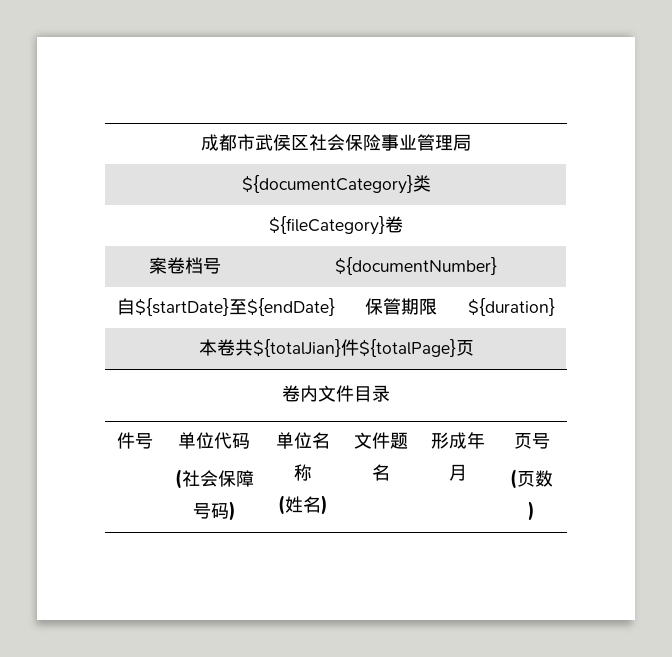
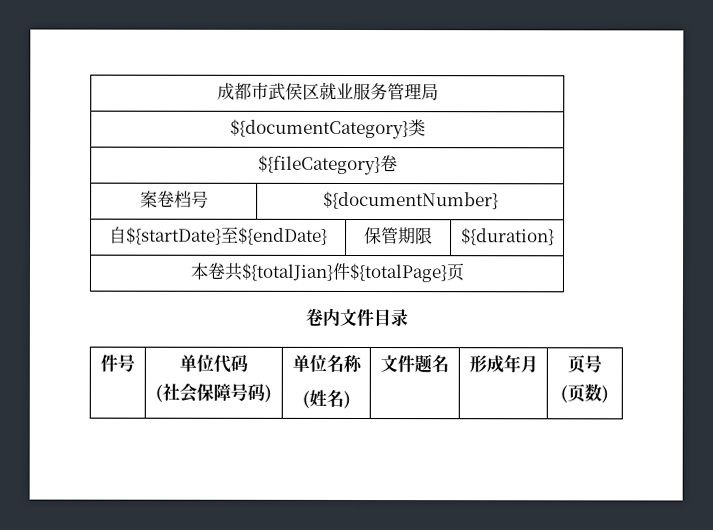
[309,134,417,151] 社会保险事业 -> [318,81,388,101] 就业服务

